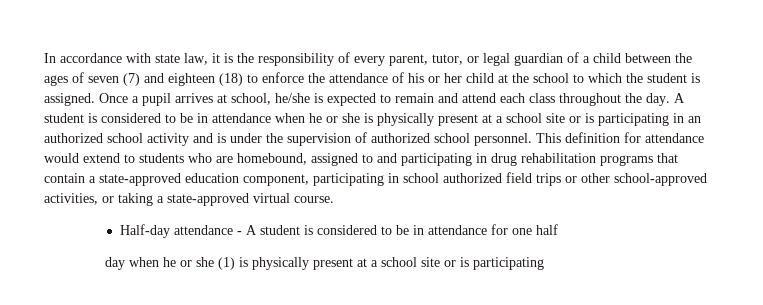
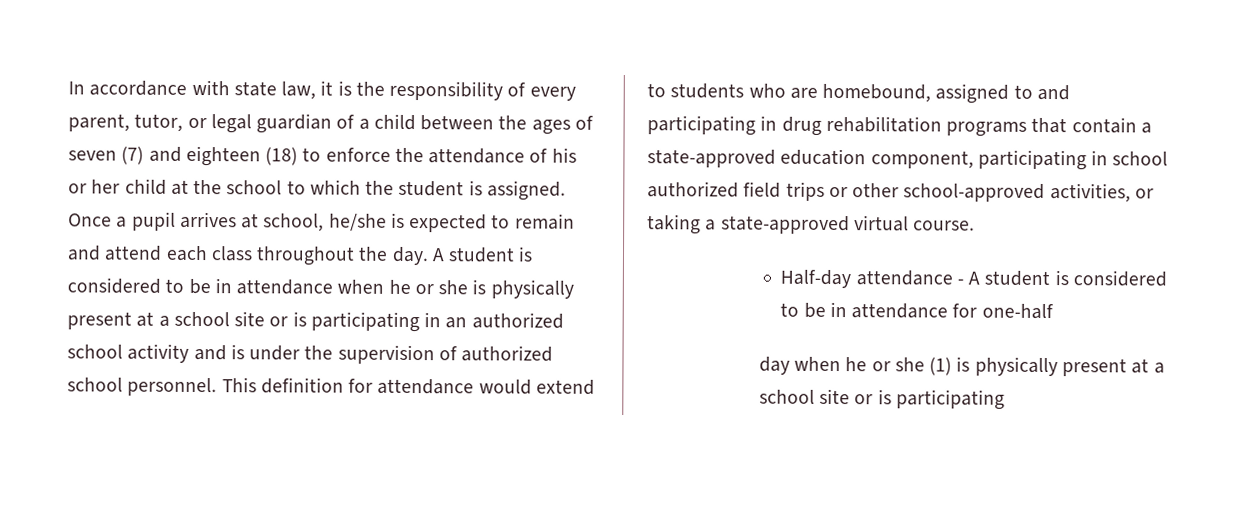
[512,224,559,235] one half -> [981,303,1054,320] one-half

